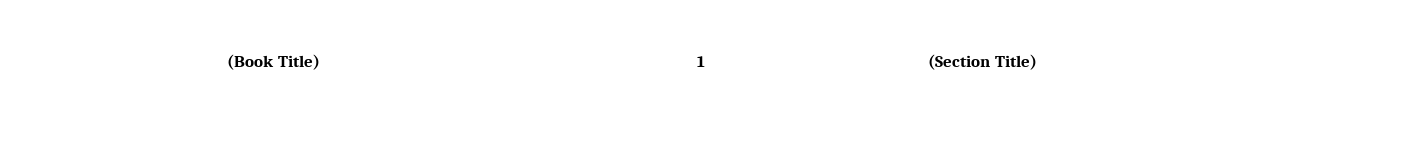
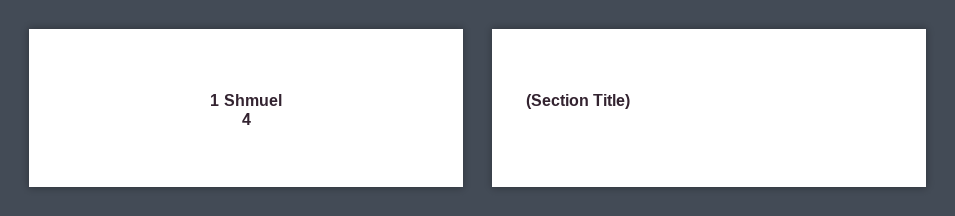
[227,54,320,70] [696,56,705,67] (Book Title) // 1 -> [210,94,282,106] [241,113,251,125] 1 Shmuel // 4

